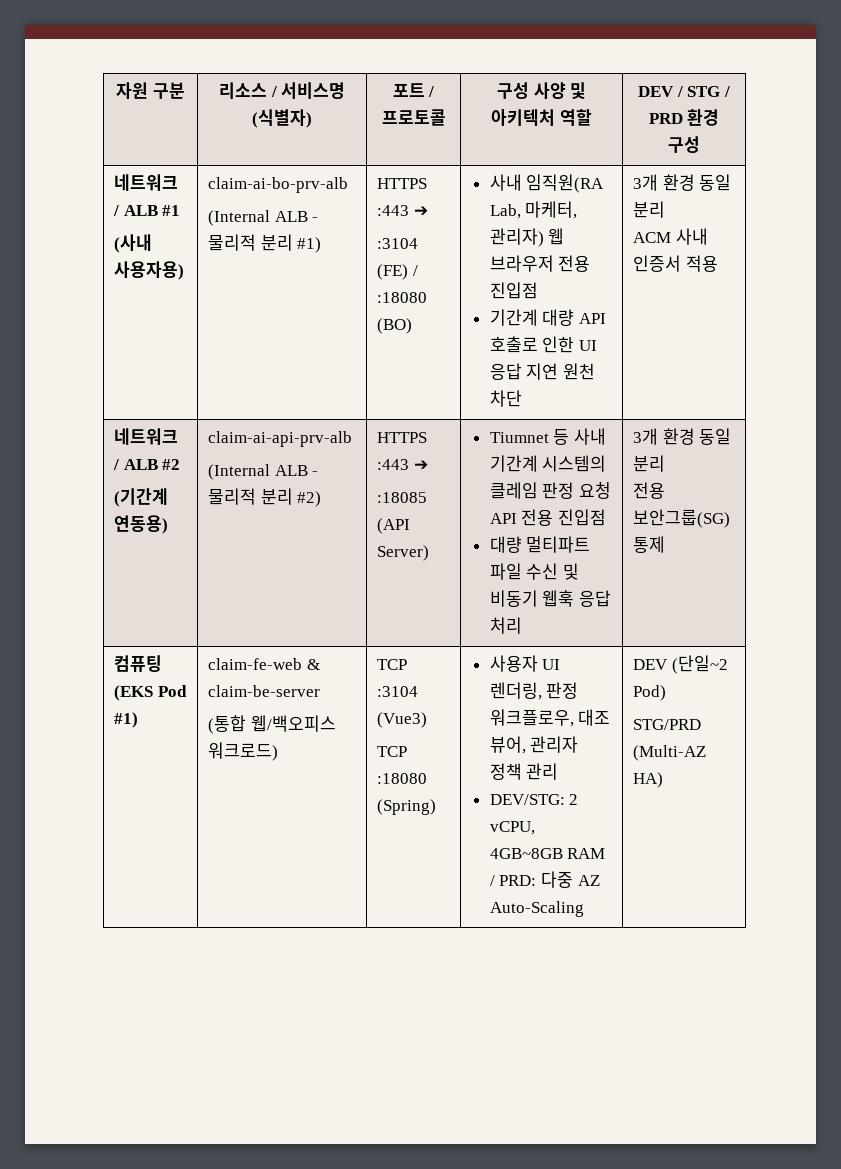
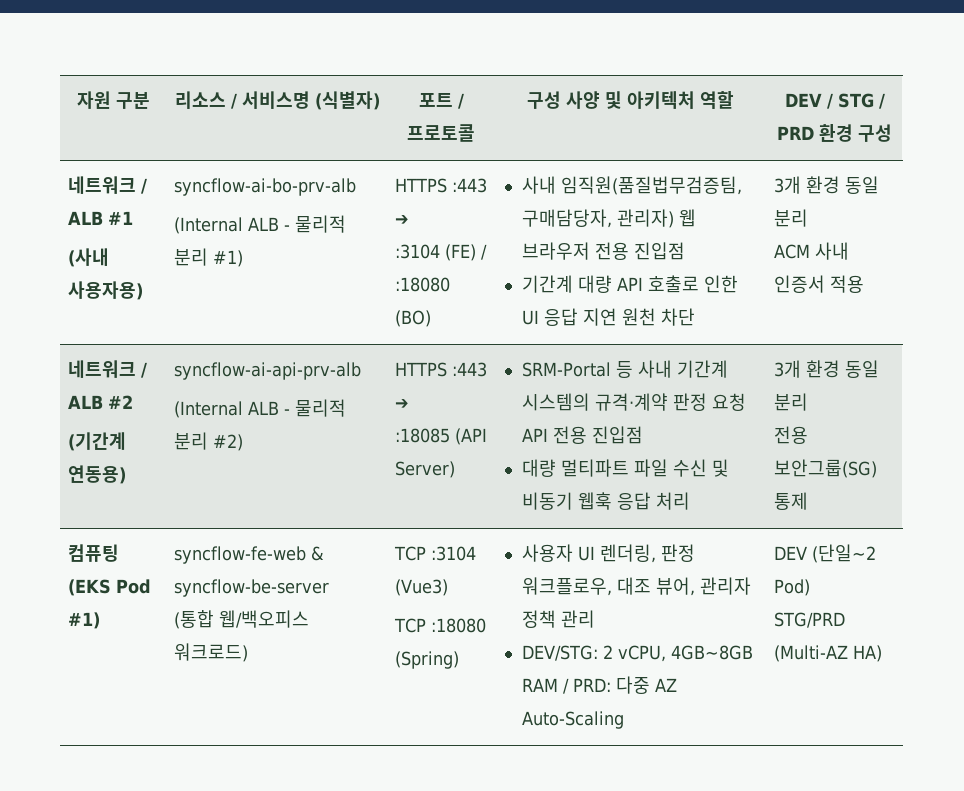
[208,177,349,193] claim-ai-bo-prv-alb -> [173,178,356,196] syncflow-ai-bo-prv-alb
[526,174,605,193] [489,201,578,219] 임직원(RA Lab, 마케터, -> [560,176,742,195] [521,209,612,228] 임직원(품질법무검증팀, 구매담당자,
[208,431,353,447] claim-ai-api-prv-alb -> [173,362,361,380] syncflow-ai-api-prv-alb
[489,432,549,443] Tiumnet -> [521,362,611,377] SRM-Portal
[489,482,538,499] 클레임 -> [594,393,668,411] 규격·계약
[208,658,320,670] [208,685,321,697] claim-fe-web & claim-be-server -> [173,546,324,564] [173,579,329,597] syncflow-fe-web & syncflow-be-server

